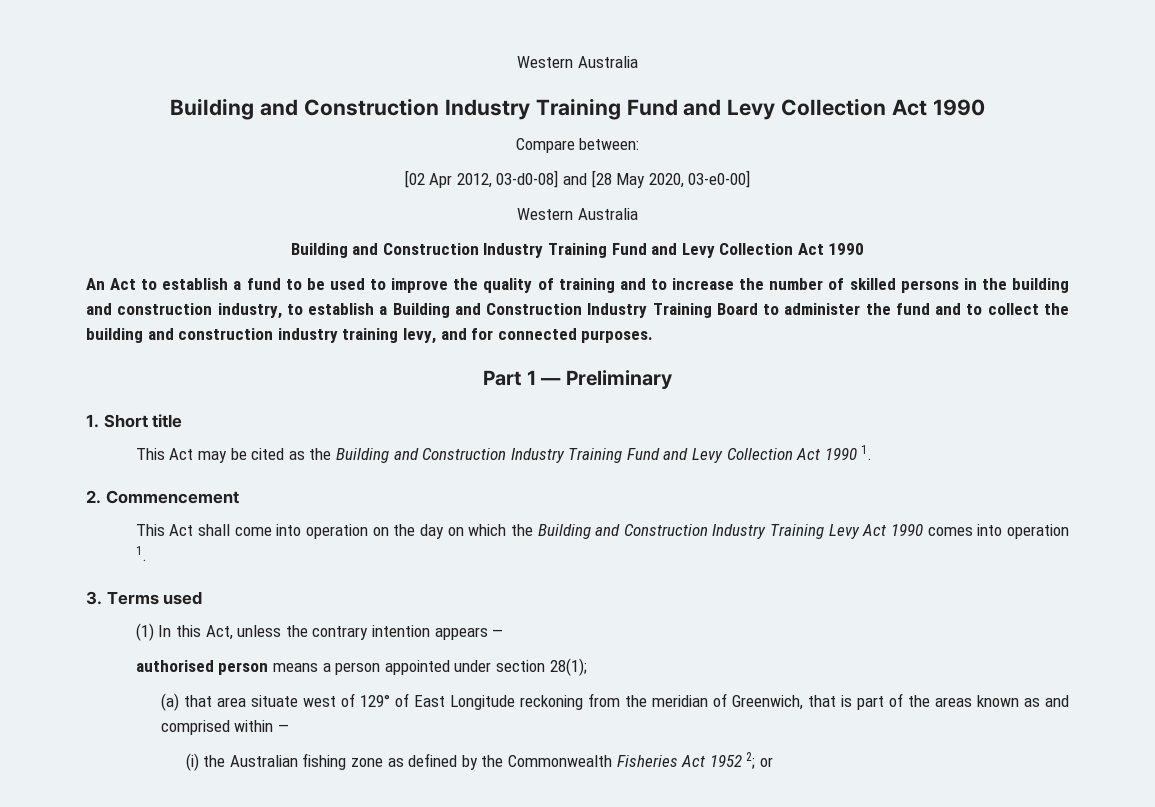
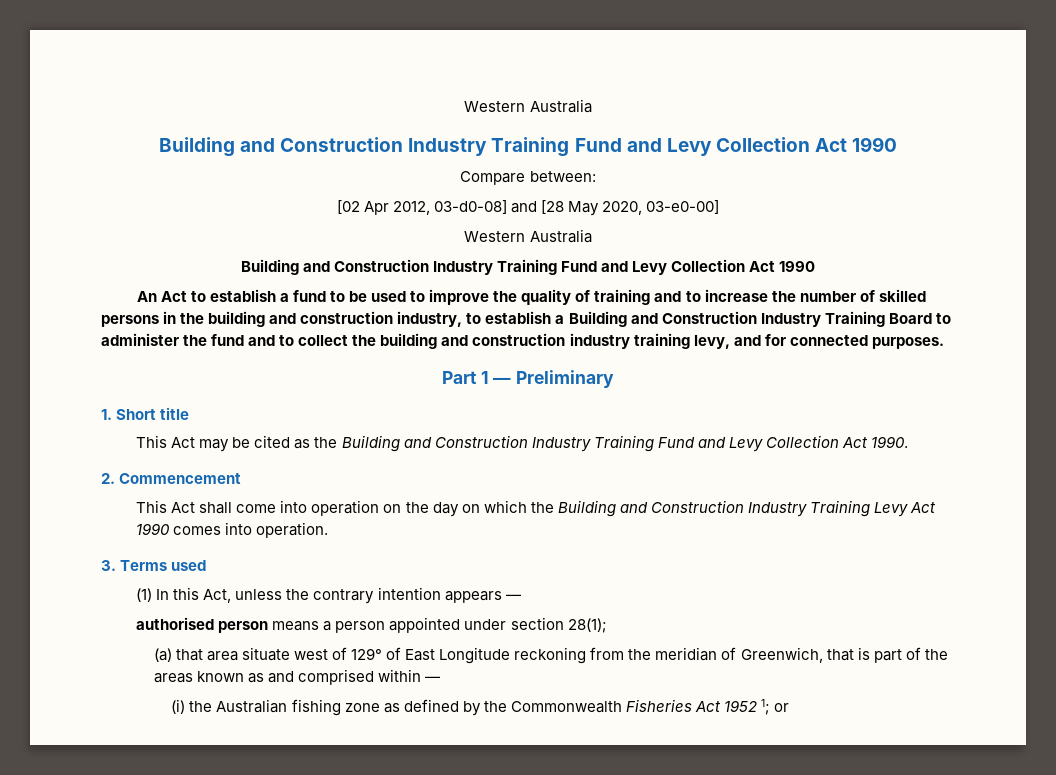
[824,445,873,460] 1990 1. -> [871,436,909,448] 1990.
[1006,524,1069,539] [135,546,147,561] operation 1. -> [256,522,329,538] operation.
[746,752,756,769] 2; -> [760,699,770,715] 1;

